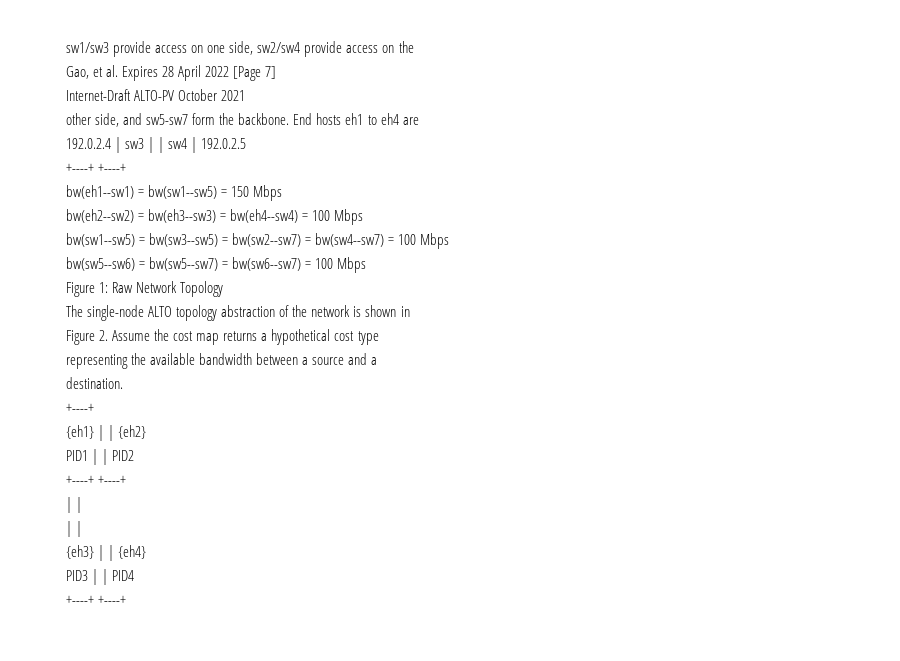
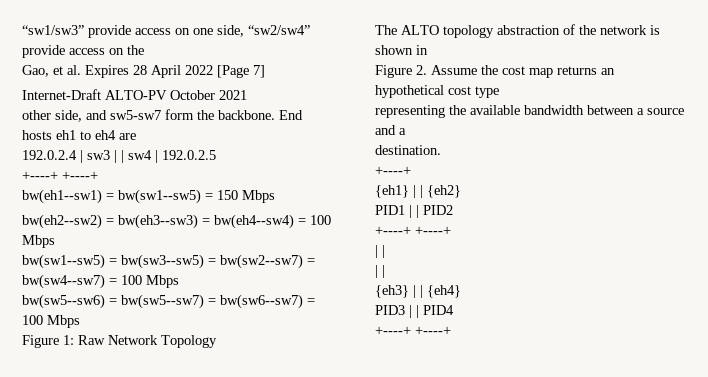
[66,42,109,53] sw1/sw3 -> [22,25,84,35] “sw1/sw3”
[257,42,301,53] sw2/sw4 -> [248,25,310,35] “sw2/sw4”
[87,305,145,321] single-node -> (397, 30) none
[261,333,268,341] a -> [601,68,615,75] an

